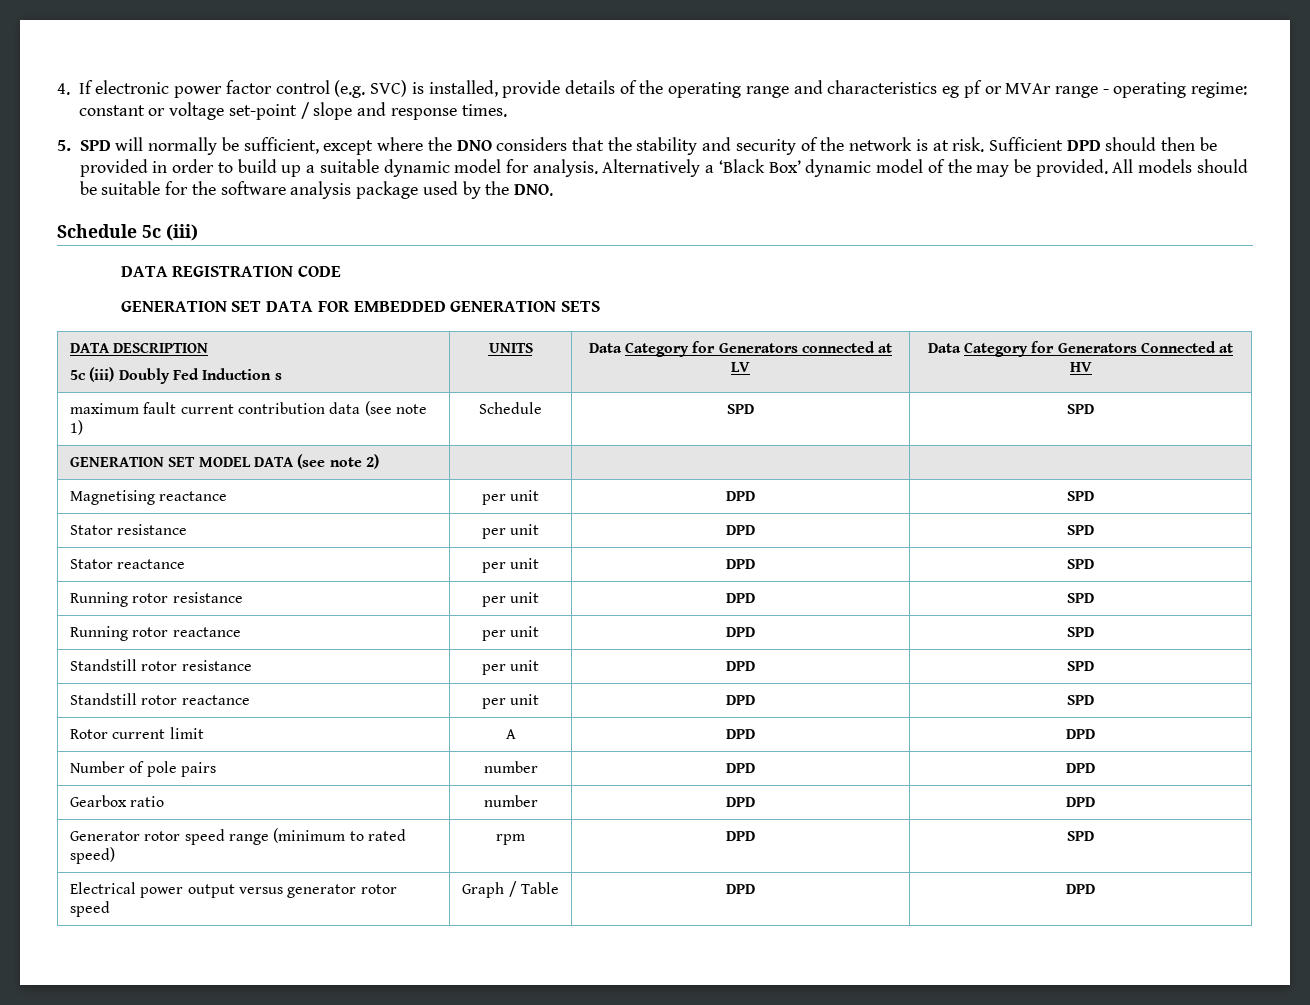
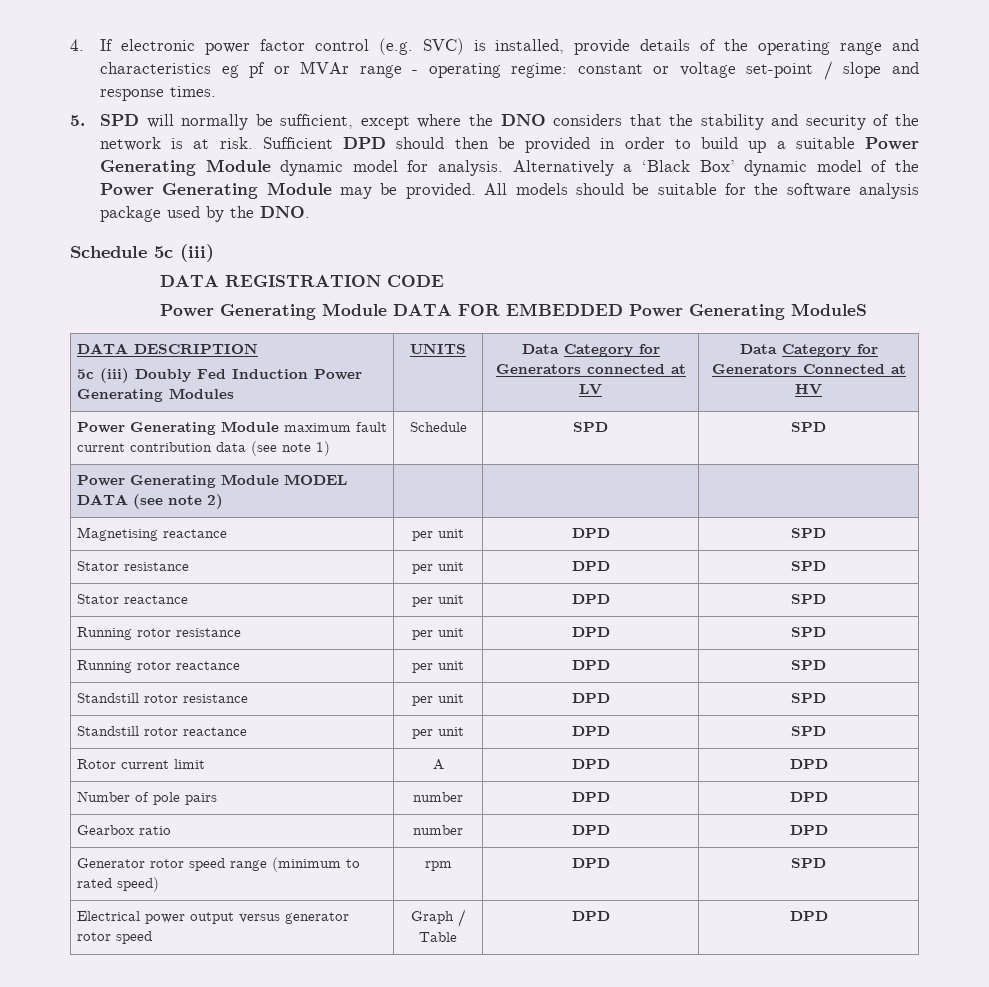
(379, 166) none -> [865,137,920,150] [100,159,271,176] Power Generating Module
(972, 166) none -> [100,182,332,199] Power Generating Module
[120,301,601,312] GENERATION SET DATA FOR EMBEDDED GENERATION SETS -> [160,303,868,320] Power Generating Module DATA FOR EMBEDDED Power Generating ModuleS
[274,373,282,380] s -> [313,369,362,380] [76,388,234,402] Power Generating Modules
(1092, 367) none -> [76,421,279,435] Power Generating Module
[70,457,196,467] GENERATION SET -> [76,474,279,488] Power Generating Module

